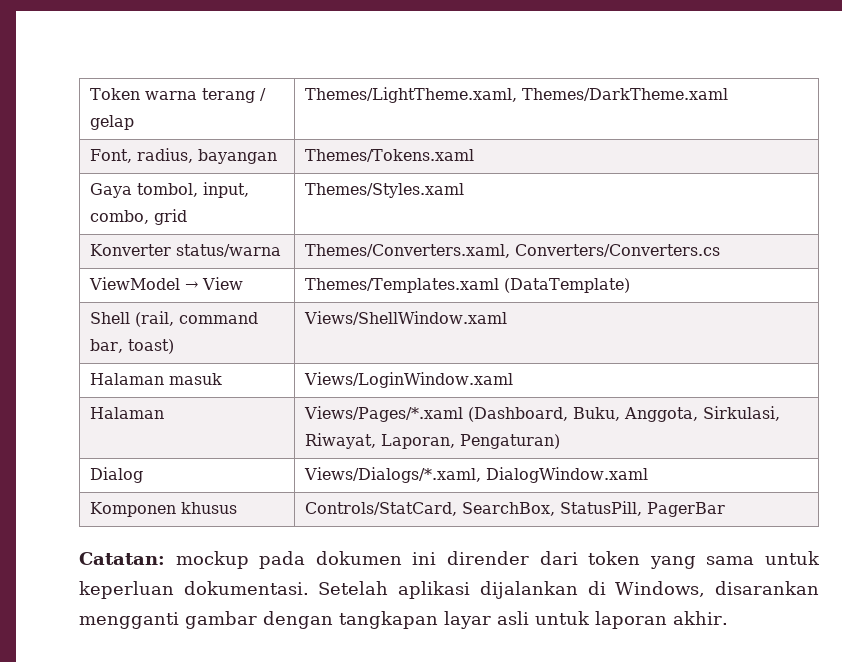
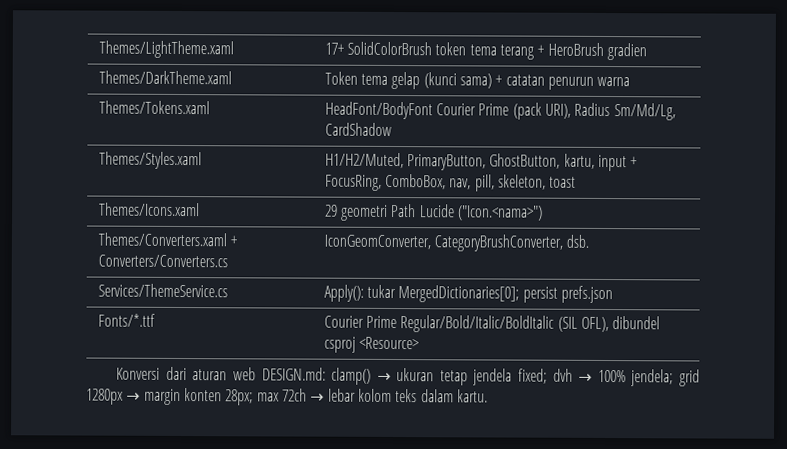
[90,88,267,103] [90,115,135,130] [305,87,729,103] [90,148,278,164] [305,149,475,162] [90,182,250,198] [90,209,188,225] [305,183,465,198] [90,244,282,257] [305,244,721,258] [89,277,244,290] [305,278,631,293] [90,311,259,327] [90,339,175,354] [304,311,508,325] [90,373,223,385] [304,372,514,388] [90,407,165,419] [304,406,781,422] [305,433,561,449] [90,467,144,483] [304,467,649,483] [90,502,238,517] [305,501,726,517] [79,551,821,569] [79,581,819,599] [79,611,728,629] Token warna terang / gelap | Themes/LightTheme.xaml, Themes/DarkTheme.xaml // Font, radius, bayangan | Themes/Tokens.xaml // Gaya tombol, input, combo, grid | Themes/Styles.xaml // Konverter status/warna | Themes/Converters.xaml, Converters/Converters.cs // ViewModel → View | Themes/Templates.xaml (DataTemplate) // Shell (rail, command bar, toast) | Views/ShellWindow.xaml // Halaman masuk | Views/LoginWindow.xaml // Halaman | Views/Pages/*.xaml (Dashboard, Buku, Anggota, Sirkulasi, Riwayat, Laporan, Pengaturan) // Dialog | Views/Dialogs/*.xaml, DialogWindow.xaml // Komponen khusus | Controls/StatCard, SearchBox, StatusPill, PagerBar // Catatan: mockup pada dokumen ini dirender dari token yang sama untuk keperluan dokumentasi. Setelah aplikasi dijalankan di Windows, disarankan mengganti gambar dengan tangkapan layar asli untuk laporan akhir. -> [98,40,234,59] [324,41,647,61] [98,70,232,85] [324,71,631,90] [98,100,210,115] [324,101,676,121] [324,122,392,136] [98,151,202,170] [324,152,638,172] [324,173,577,192] [98,202,200,217] [324,203,543,221] [97,232,237,247] [97,254,228,268] [323,234,590,252] [97,283,228,298] [323,284,613,304] [97,313,155,327] [323,315,661,333] [323,336,419,353] [116,366,701,387] [86,388,488,406] Themes/LightTheme.xaml | 17+ SolidColorBrush token tema terang + HeroBrush gradien // Themes/DarkTheme.xaml | Token tema gelap (kunci sama) + catatan penurun warna // Themes/Tokens.xaml | HeadFont/BodyFont Courier Prime (pack URI), Radius Sm/Md/Lg, CardShadow // Themes/Styles.xaml | H1/H2/Muted, PrimaryButton, GhostButton, kartu, input + FocusRing, ComboBox, nav, pill, skeleton, toast // Themes/Icons.xaml | 29 geometri Path Lucide ("Icon.<nama>") // Themes/Converters.xaml + Converters/Converters.cs | IconGeomConverter, CategoryBrushConverter, dsb. // Services/ThemeService.cs | Apply(): tukar MergedDictionaries[0]; persist prefs.json // Fonts/*.ttf | Courier Prime Regular/Bold/Italic/BoldItalic (SIL OFL), dibundel csproj <Resource> // Konversi dari aturan web DESIGN.md: clamp() → ukuran tetap jendela fixed; dvh → 100% jendela; grid 1280px → margin konten 28px; max 72ch → lebar kolom teks dalam kartu.

